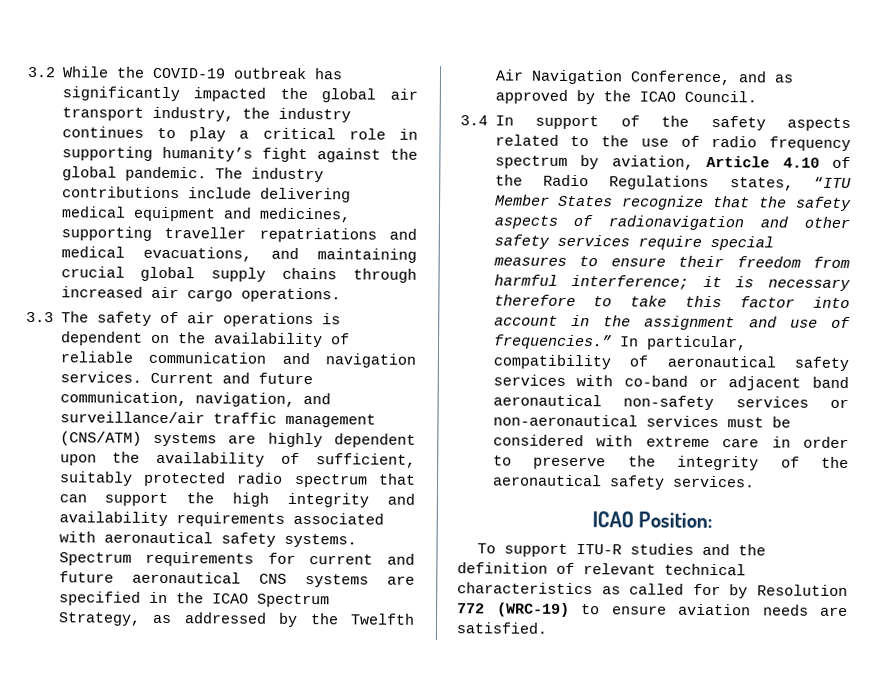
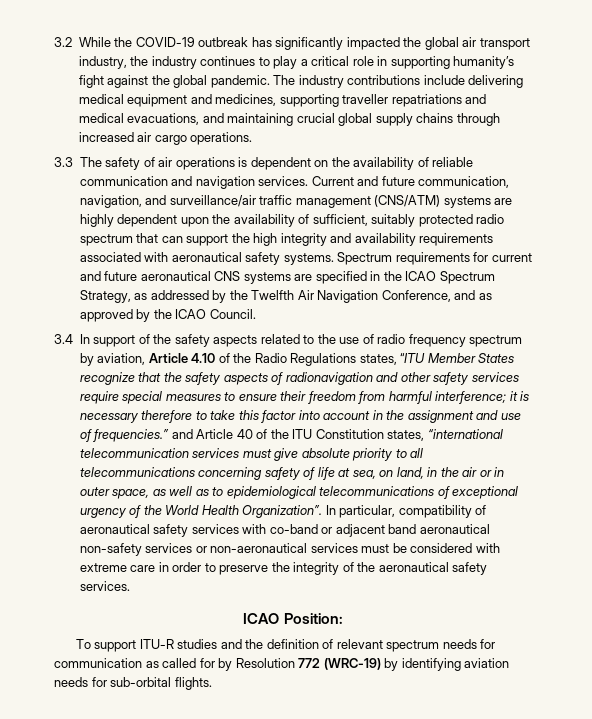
(613, 342) none -> [171,429,503,441] [79,448,424,461] [79,467,505,480] [79,486,519,499] [79,505,323,518] and Article 40 of the ITU Constitution states, “international telecommunication services must give absolute priority to all telecommunications concerning safety of life at sea, on land, in the air or in outer space, as well as to epidemiological telecommunications of exceptional urgency of the World Health Organization”.
[664,563,746,576] [457,582,593,595] technical characteristics -> [386,639,496,652] [54,658,142,668] spectrum needs for communication
[581,603,848,617] [456,622,547,634] to ensure aviation needs are satisfied. -> [384,658,510,671] [54,677,212,690] by identifying aviation needs for sub-orbital flights.

